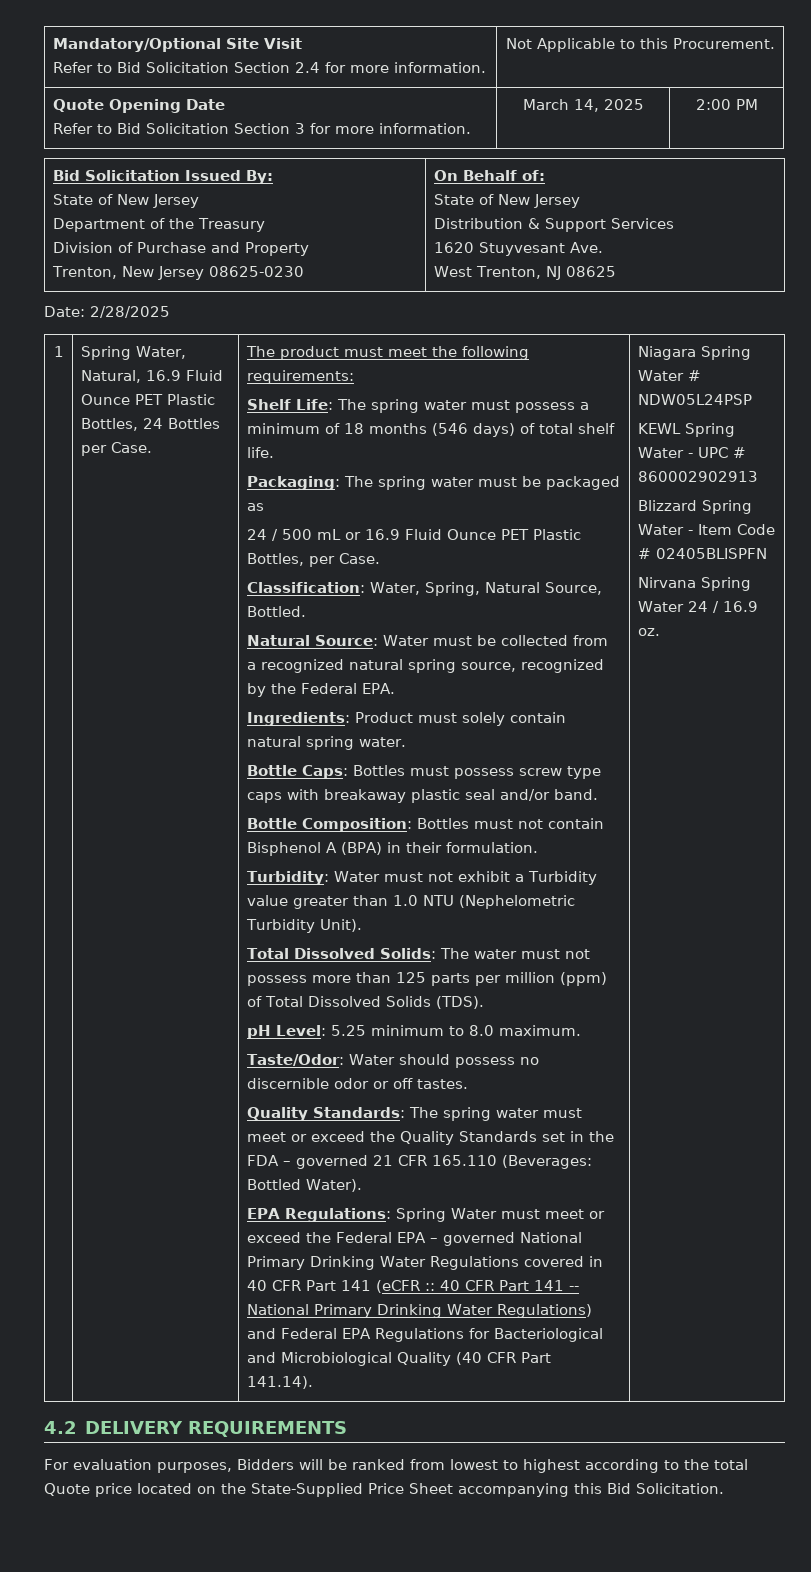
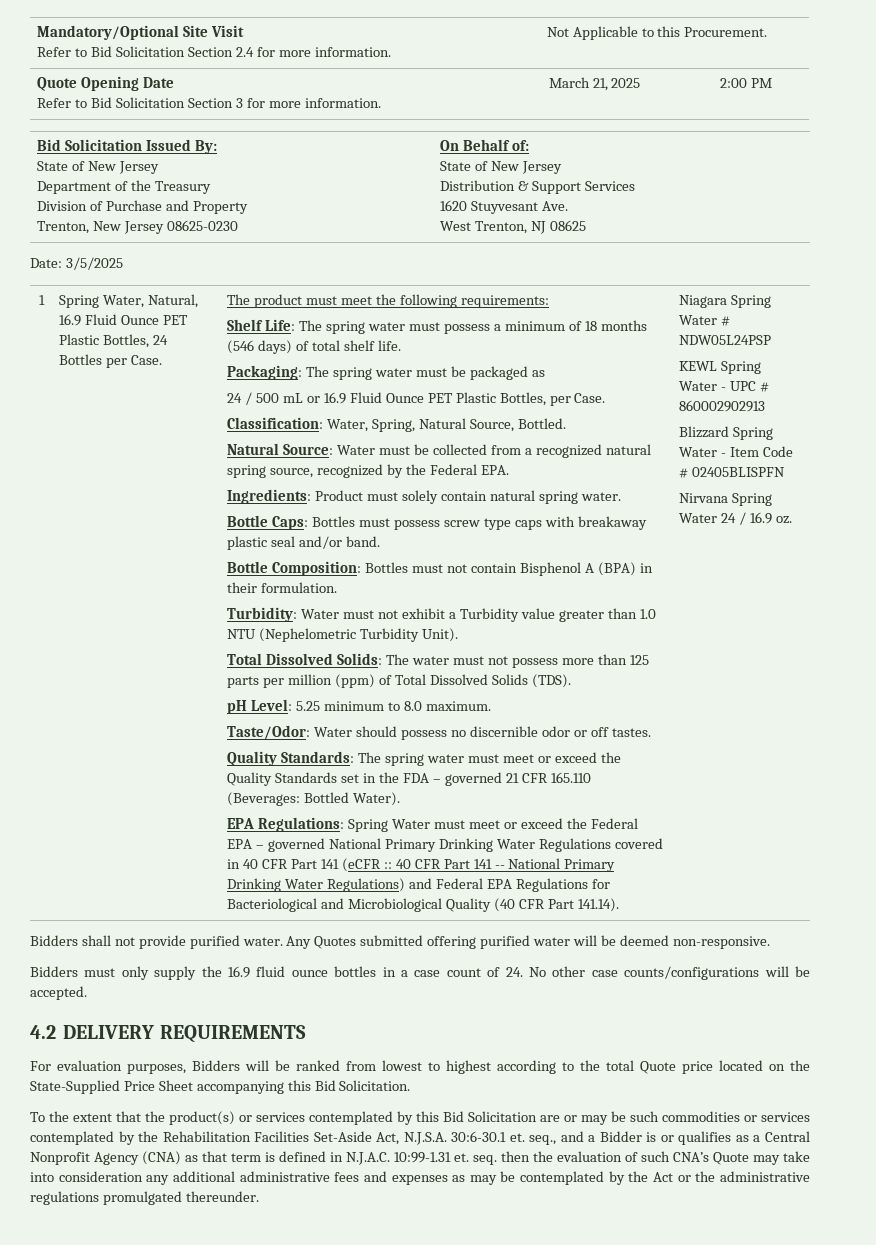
[573,99,599,112] 14, -> [592,78,608,91] 21,
[90,306,170,318] 2/28/2025 -> [65,257,123,270] 3/5/2025
(660, 632) none -> [30,935,770,949] [30,966,810,980] [30,986,87,1000] // Bidders shall not provide purified water. Any Quotes submitted offering purified water will be deemed non-responsive. // Bidders must only supply the 16.9 fluid ounce bottles in a case count of 24. No other case counts/configurations will be accepted.
(724, 1488) none -> [30,1111,810,1125] [30,1131,810,1145] [30,1151,810,1165] [30,1171,810,1185] [30,1191,259,1205] // To the extent that the product(s) or services contemplated by this Bid Solicitation are or may be such commodities or services contemplated by the Rehabilitation Facilities Set-Aside Act, N.J.S.A. 30:6-30.1 et. seq., and a Bidder is or qualifies as a Central Nonprofit Agency (CNA) as that term is defined in N.J.A.C. 10:99-1.31 et. seq. then the evaluation of such CNA’s Quote may take into consideration any additional administrative fees and expenses as may be contemplated by the Act or the administrative regulations promulgated thereunder.

